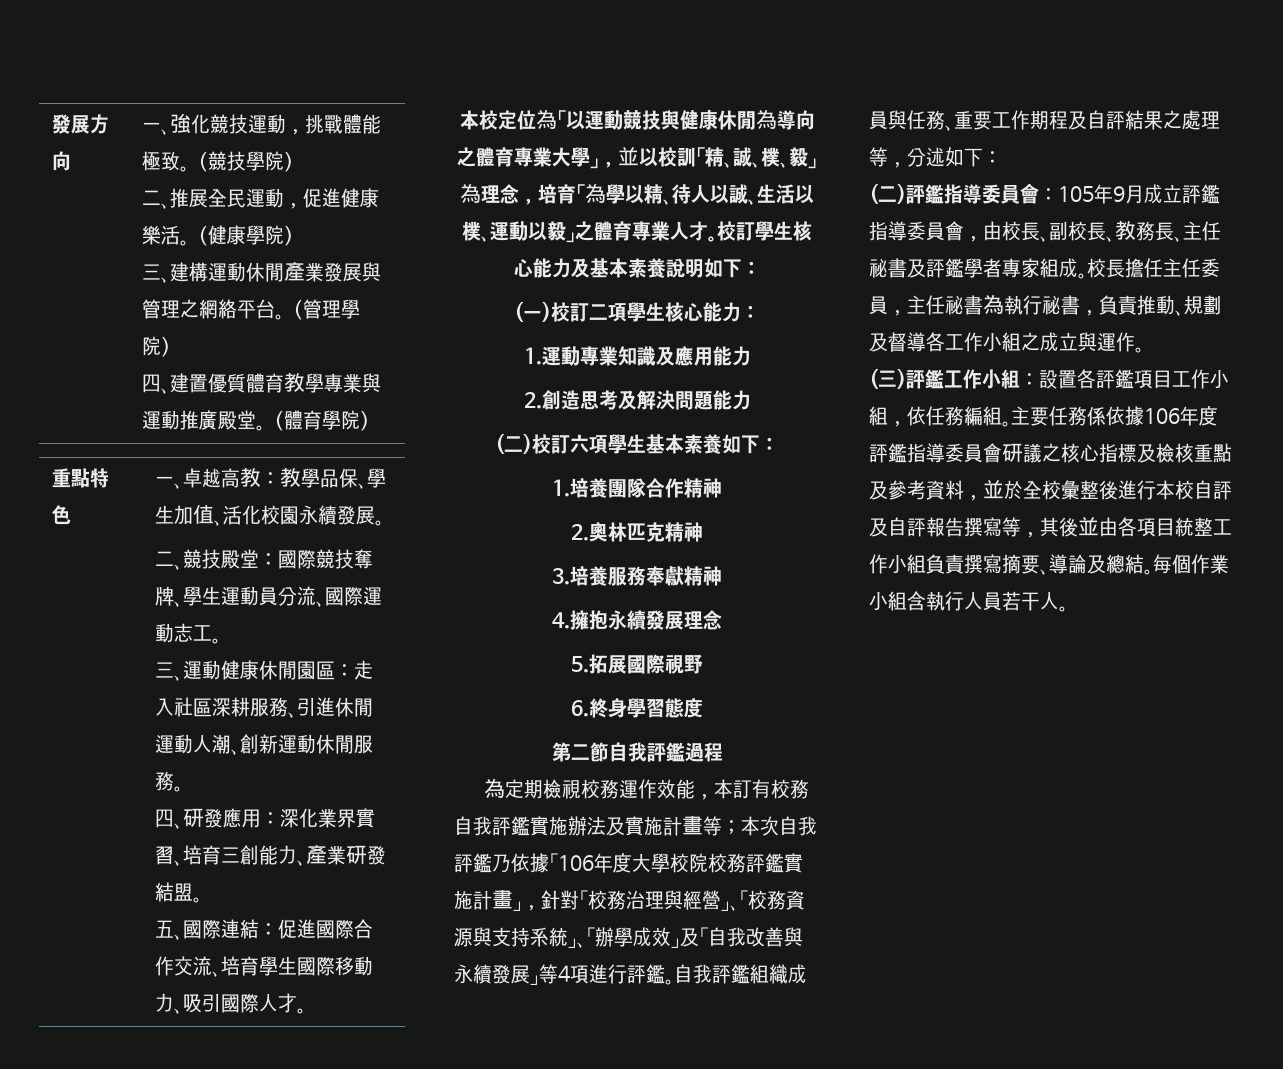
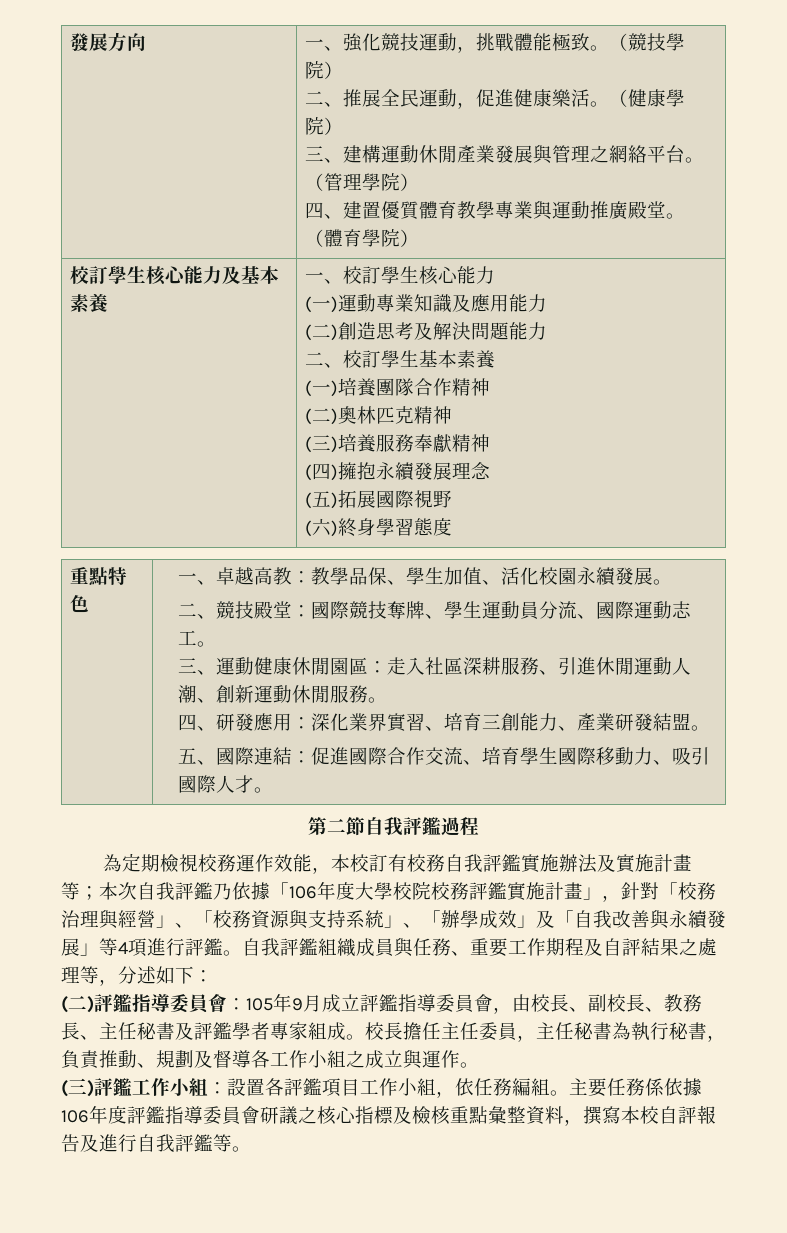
(379, 420) none -> [69,266,279,285] [69,293,108,313] [304,266,495,285] [304,294,547,313] [304,322,547,341] [304,350,495,368] [304,378,490,397] [304,406,452,425] [304,434,490,453] [304,462,490,481] [304,490,452,509] [304,518,452,537] // 校訂學生核心能力及基本素養 | 一、校訂學生核心能力 // (一)運動專業知識及應用能力 // (二)創造思考及解決問題能力 // 二、校訂學生基本素養 // (一)培養團隊合作精神 // (二)奧林匹克精神 // (三)培養服務奉獻精神 // (四)擁抱永續發展理念 // (五)拓展國際視野 // (六)終身學習態度
[459,109,815,130] [457,147,817,169] [460,183,814,205] [462,221,812,243] [513,258,761,278] [514,301,760,322] [523,346,751,366] [523,390,751,410] [495,433,779,454] [552,478,722,498] [571,522,703,542] [552,566,722,586] [552,610,722,630] [571,654,703,674] [571,698,703,718] // 本校定位為「以運動競技與健康休閒為導向之體育專業大學」，並以校訓「精、誠、樸、毅」為理念，培育「為學以精、待人以誠、生活以樸、運動以毅」之體育專業人才。校訂學生核心能力及基本素養說明如下： // (一)校訂二項學生核心能力： // 1.運動專業知識及應用能力 // 2.創造思考及解決問題能力 // (二)校訂六項學生基本素養如下： // 1.培養團隊合作精神 // 2.奧林匹克精神 // 3.培養服務奉獻精神 // 4.擁抱永續發展理念 // 5.拓展國際視野 // 6.終身學習態度 -> (273, 790) none
(733, 789) none -> [350,854,370,872] 校
[869,480,1232,501] [869,517,1232,538] [869,554,1229,575] [869,591,1059,611] 及參考資料，並於全校彙整後進行本校自評及自評報告撰寫等，其後並由各項目統整工作小組負責撰寫摘要、導論及總結。每個作業小組含執行人員若干人 -> [488,1105,716,1126] [61,1134,232,1152] 彙整資料，撰寫本校自評報告及進行自我評鑑等

